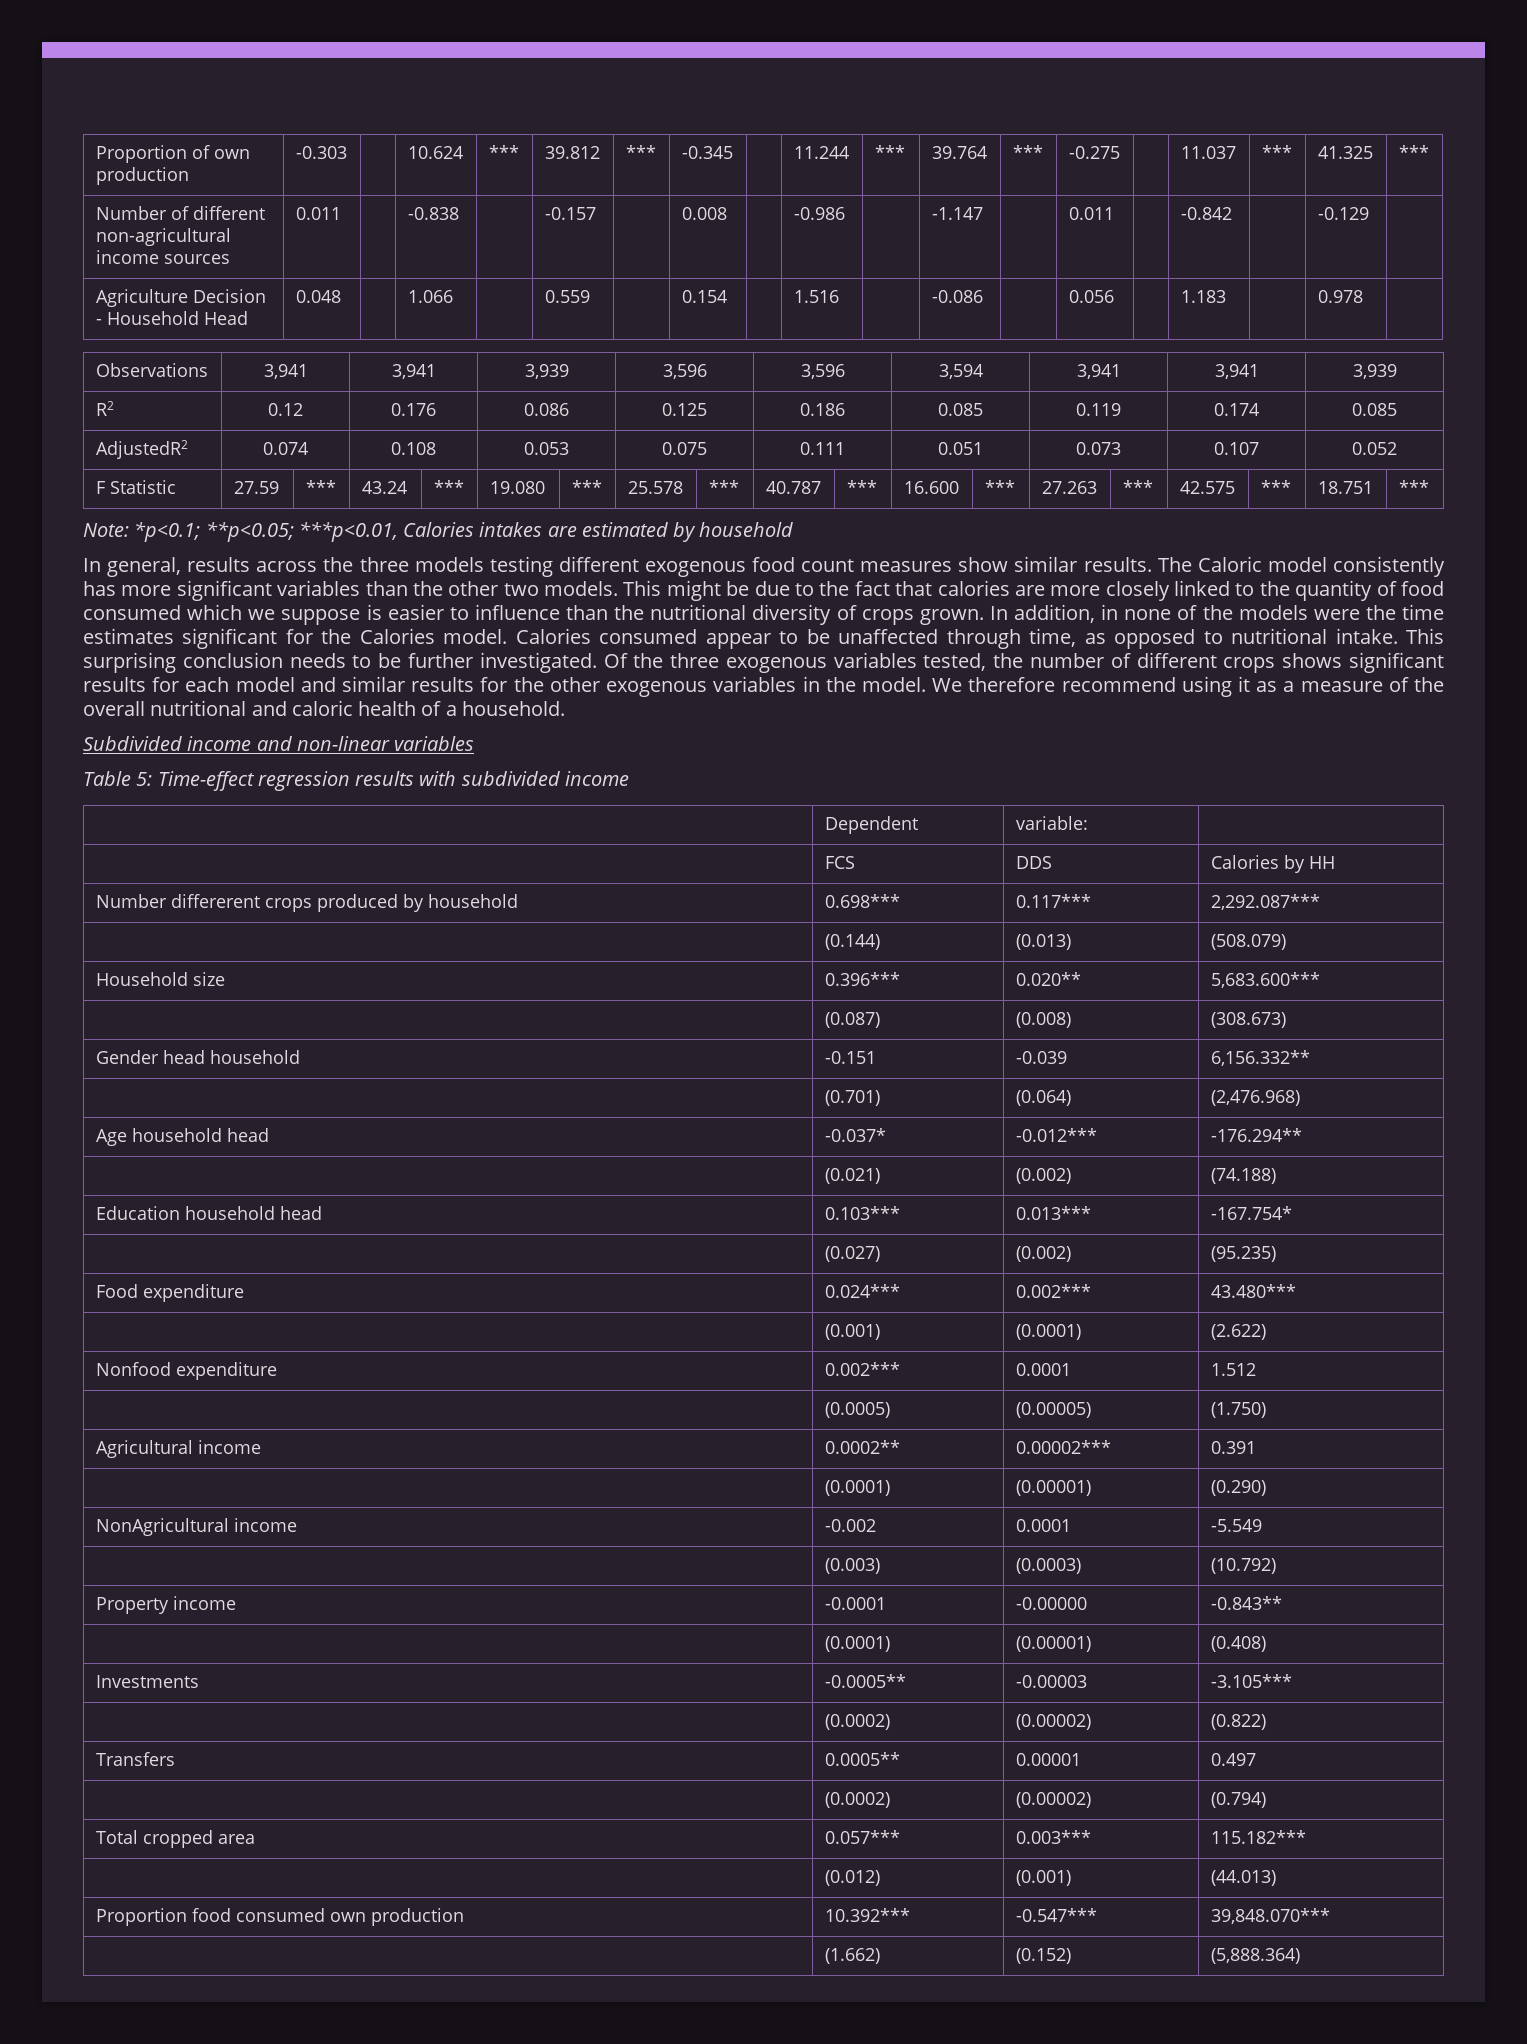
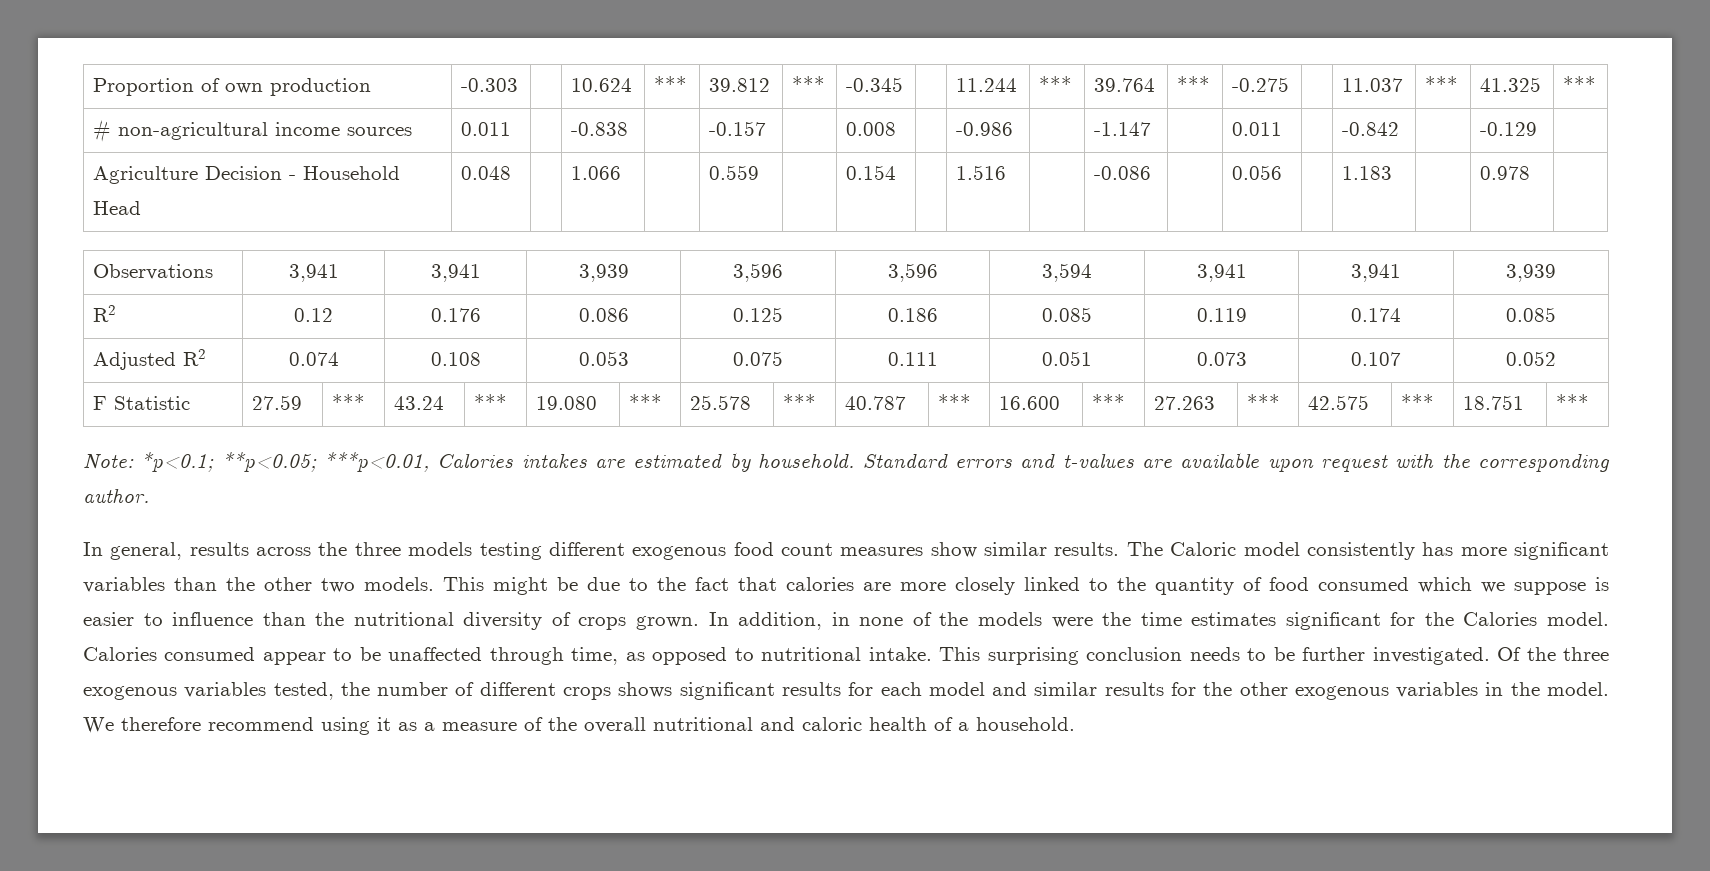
[95,206,265,220] Number of different -> [93,119,112,142] #
[95,440,188,459] AdjustedR2 -> [93,349,207,370] Adjusted R2
[699,522,794,537] household -> [758,452,1610,472] [83,488,149,503] household. Standard errors and t-values are available upon request with the corresponding author.
[83,736,475,751] [83,771,629,791] [824,816,918,834] [1015,816,1088,830] [824,856,855,869] [1015,856,1052,869] [1210,855,1335,873] [95,894,518,912] [824,894,900,908] [1015,894,1091,908] [1210,894,1320,910] [824,934,880,950] [1015,934,1071,950] [1210,934,1286,950] [95,972,225,986] [824,972,900,986] [1015,972,1081,986] [1210,972,1320,988] [824,1012,880,1028] [1015,1012,1071,1028] [1210,1012,1286,1028] [95,1050,300,1064] [824,1051,876,1064] [1015,1051,1067,1064] [1210,1050,1310,1066] [824,1090,880,1106] [1015,1090,1071,1106] [1210,1090,1300,1106] [95,1128,269,1146] [824,1128,886,1142] [1015,1128,1097,1142] [1210,1128,1302,1142] [824,1168,880,1184] [1015,1168,1071,1184] [1210,1168,1276,1184] [95,1206,322,1220] [824,1206,900,1220] [1015,1206,1091,1220] [1210,1206,1292,1220] [824,1246,880,1262] [1015,1246,1071,1262] [1210,1246,1276,1262] [95,1284,244,1302] [824,1284,900,1298] [1015,1284,1091,1298] [1210,1284,1296,1298] [824,1324,880,1340] [1015,1324,1081,1340] [1210,1324,1266,1340] [95,1362,277,1380] [824,1362,900,1376] [1015,1363,1071,1376] [1210,1363,1256,1376] [824,1402,890,1418] [1015,1402,1091,1418] [1210,1402,1266,1418] [95,1440,261,1458] [824,1440,900,1454] [1015,1440,1111,1454] [1210,1441,1256,1454] [824,1480,890,1496] [1015,1480,1091,1496] [1210,1480,1266,1496] [95,1518,297,1536] [824,1519,876,1532] [1015,1519,1071,1532] [1210,1519,1262,1532] [824,1558,880,1574] [1015,1558,1081,1574] [1210,1558,1276,1574] [95,1596,236,1614] [824,1597,886,1610] [1015,1597,1087,1610] [1210,1596,1282,1610] [824,1636,890,1652] [1015,1636,1091,1652] [1210,1636,1266,1652] [95,1675,199,1688] [824,1674,906,1688] [1015,1675,1087,1688] [1210,1674,1292,1688] [824,1714,890,1730] [1015,1714,1091,1730] [1210,1714,1266,1730] [95,1752,175,1766] [824,1752,900,1766] [1015,1753,1081,1766] [1210,1753,1256,1766] [824,1792,890,1808] [1015,1792,1091,1808] [1210,1792,1266,1808] [95,1830,255,1848] [824,1830,900,1844] [1015,1830,1091,1844] [1210,1830,1306,1844] [824,1870,880,1886] [1015,1870,1071,1886] [1210,1870,1276,1886] [95,1908,464,1926] [824,1908,910,1922] [1015,1908,1097,1922] [1210,1908,1330,1924] [824,1948,880,1964] [1015,1948,1071,1964] [1210,1948,1300,1964] // Subdivided income and non-linear variables // Table 5: Time-effect regression results with subdivided income // | Dependent | variable: | // | FCS | DDS | Calories by HH // Number differerent crops produced by household | 0.698*** | 0.117*** | 2,292.087*** // | (0.144) | (0.013) | (508.079) // Household size | 0.396*** | 0.020** | 5,683.600*** // | (0.087) | (0.008) | (308.673) // Gender head household | -0.151 | -0.039 | 6,156.332** // | (0.701) | (0.064) | (2,476.968) // Age household head | -0.037* | -0.012*** | -176.294** // | (0.021) | (0.002) | (74.188) // Education household head | 0.103*** | 0.013*** | -167.754* // | (0.027) | (0.002) | (95.235) // Food expenditure | 0.024*** | 0.002*** | 43.480*** // | (0.001) | (0.0001) | (2.622) // Nonfood expenditure | 0.002*** | 0.0001 | 1.512 // | (0.0005) | (0.00005) | (1.750) // Agricultural income | 0.0002** | 0.00002*** | 0.391 // | (0.0001) | (0.00001) | (0.290) // NonAgricultural income | -0.002 | 0.0001 | -5.549 // | (0.003) | (0.0003) | (10.792) // Property income | -0.0001 | -0.00000 | -0.843** // | (0.0001) | (0.00001) | (0.408) // Investments | -0.0005** | -0.00003 | -3.105*** // | (0.0002) | (0.00002) | (0.822) // Transfers | 0.0005** | 0.00001 | 0.497 // | (0.0002) | (0.00002) | (0.794) // Total cropped area | 0.057*** | 0.003*** | 115.182*** // | (0.012) | (0.001) | (44.013) // Proportion food consumed own production | 10.392*** | -0.547*** | 39,848.070*** // | (1.662) | (0.152) | (5,888.364) -> (1075, 724) none

